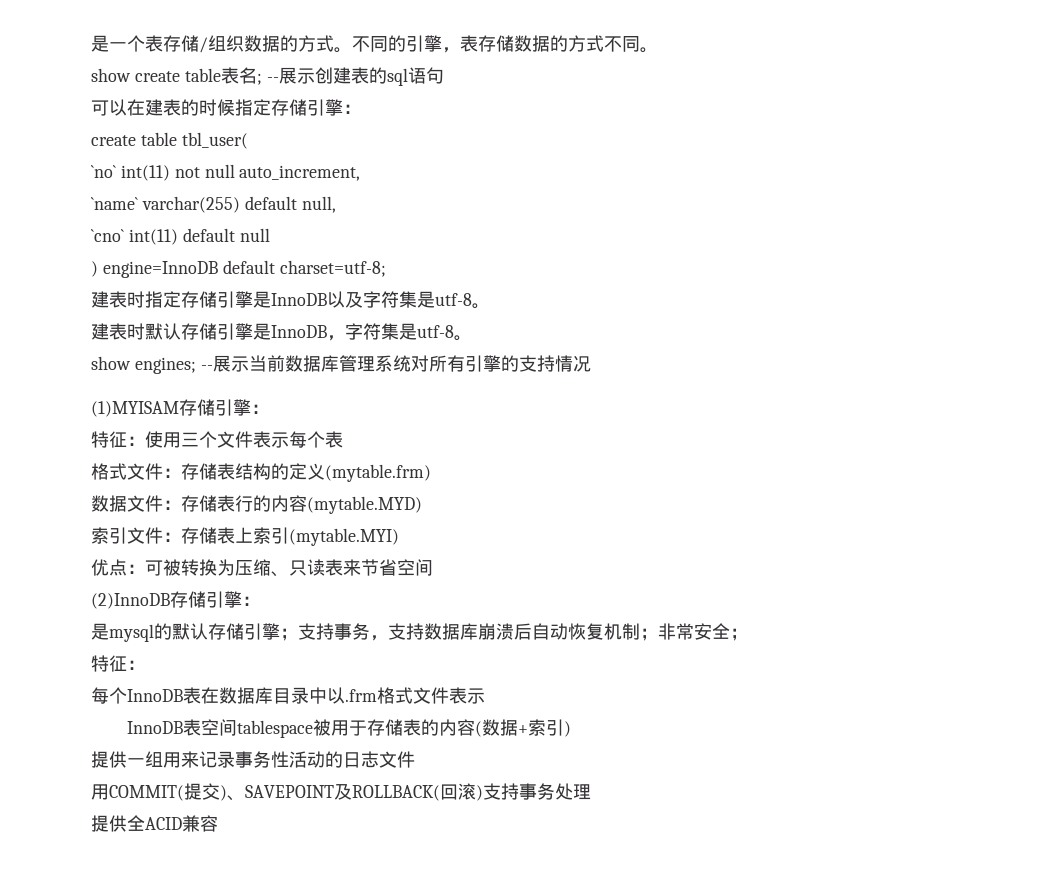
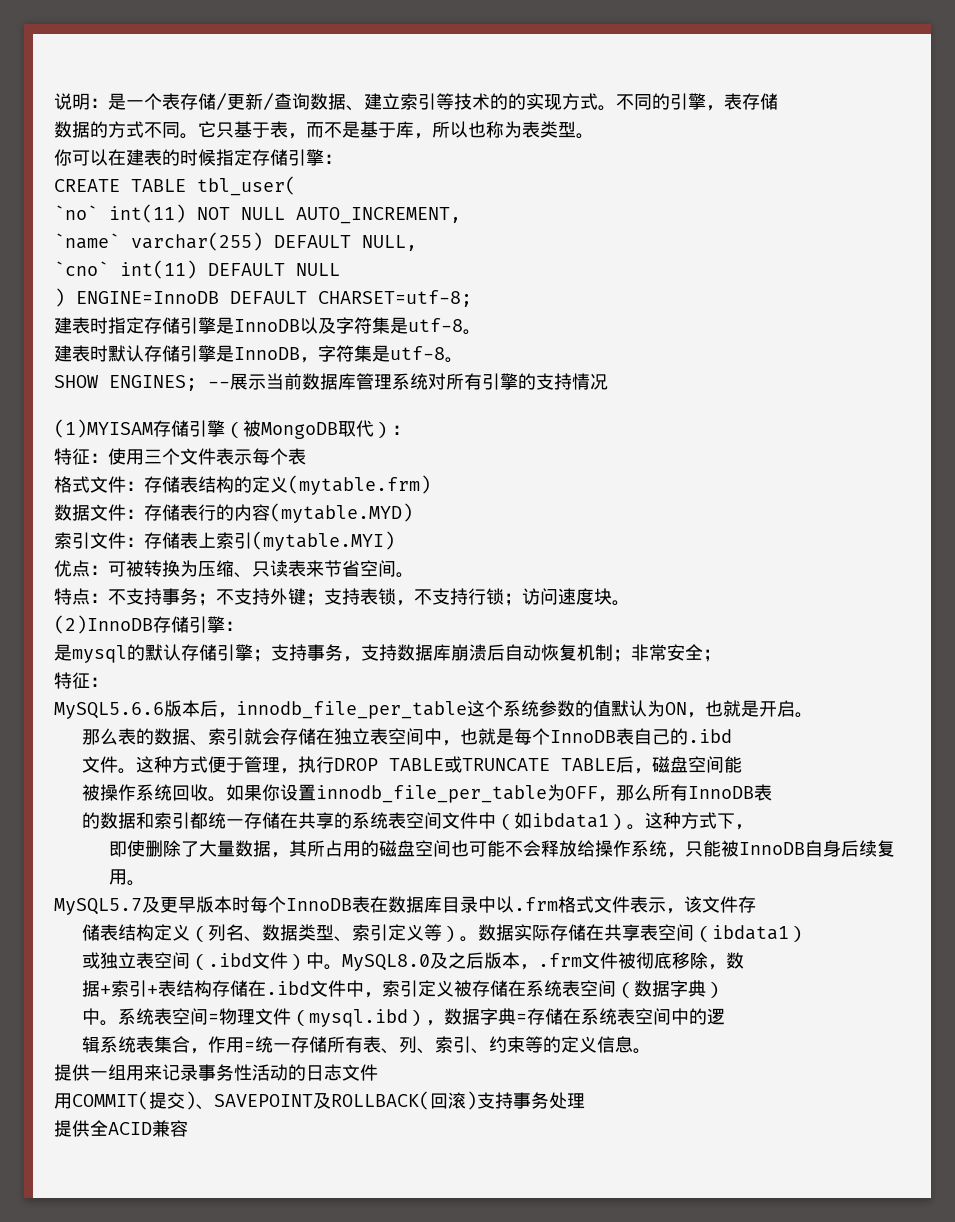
(91, 43) none -> [54,93,108,110] 说明：
[208,35,298,52] 组织数据的 -> [227,93,562,111] 更新/查询数据、建立索引等技术的的实现
(514, 43) none -> (778, 101) //
[91,67,444,86] // show create table表名; --展示创建表的sql语句 // -> [198,121,594,139] [54,149,72,166] 它只基于表，而不是基于库，所以也称为表类型。 // 你
[91,132,177,146] create table -> [54,179,186,192] CREATE TABLE
[174,164,361,181] not null auto_increment, -> [197,207,461,224] NOT NULL AUTO_INCREMENT,
[244,196,336,213] default null, -> [274,235,417,251] DEFAULT NULL,
[182,228,270,242] [91,260,386,278] default null // ) engine=InnoDB default charset=utf-8; -> [208,263,340,276] [54,288,472,307] DEFAULT NULL // ) ENGINE=InnoDB DEFAULT CHARSET=utf-8;
[91,356,196,374] show engines; -> [54,375,197,391] SHOW ENGINES;
(251, 407) none -> [225,420,392,439] （被MongoDB取代）
(433, 567) none -> [396,572,414,578] [54,588,630,606] 。 // 特点：不支持事务；不支持外键；支持表锁，不支持行锁；访问速度块。
(145, 665) none -> [54,700,813,719] [81,728,732,746] [81,756,742,774] [81,784,772,803] [81,812,753,830] [109,840,896,858] [109,869,146,886] [54,896,250,915] MySQL5.6.6版本后，innodb_file_per_table这个系统参数的值默认为ON，也就是开启。 // 那么表的数据、索引就会存储在独立表空间中，也就是每个InnoDB表自己的.ibd // 文件。这种方式便于管理，执行DROP TABLE或TRUNCATE TABLE后，磁盘空间能 // 被操作系统回收。如果你设置innodb_file_per_table为OFF，那么所有InnoDB表 // 的数据和索引都统一存储在共享的系统表空间文件中（如ibdata1）。这种方式下， // 即使删除了大量数据，其所占用的磁盘空间也可能不会释放给操作系统，只能被InnoDB自身后续复用。 // MySQL5.7及更早版本时
[126,719,500,738] // InnoDB表空间tablespace被用于存储表的内容(数 -> [666,896,756,914] [81,924,807,942] [81,952,744,971] ，该文件存 // 储表结构定义（列名、数据类型、索引定义等）。数据实际存储在共享表空间（ibdata1） // 或独立表空间（.ibd文件）中。MySQL8.0及之后版本，.frm文件被彻底移除，数 //
[563,721,571,737] ) -> [146,980,724,998] [81,1008,725,1027] [81,1036,651,1054] +表结构存储在.ibd文件中，索引定义被存储在系统表空间（数据字典） // 中。系统表空间=物理文件（mysql.ibd），数据字典=存储在系统表空间中的逻 // 辑系统表集合，作用=统一存储所有表、列、索引、约束等的定义信息。

